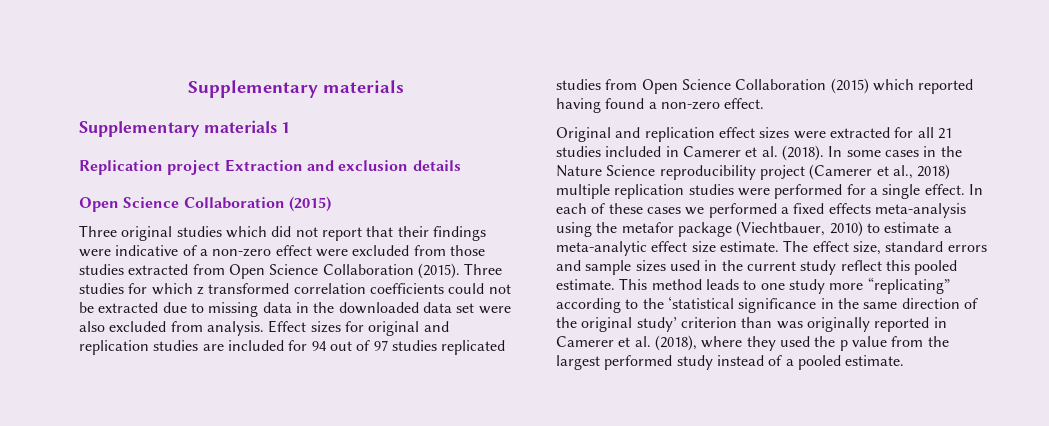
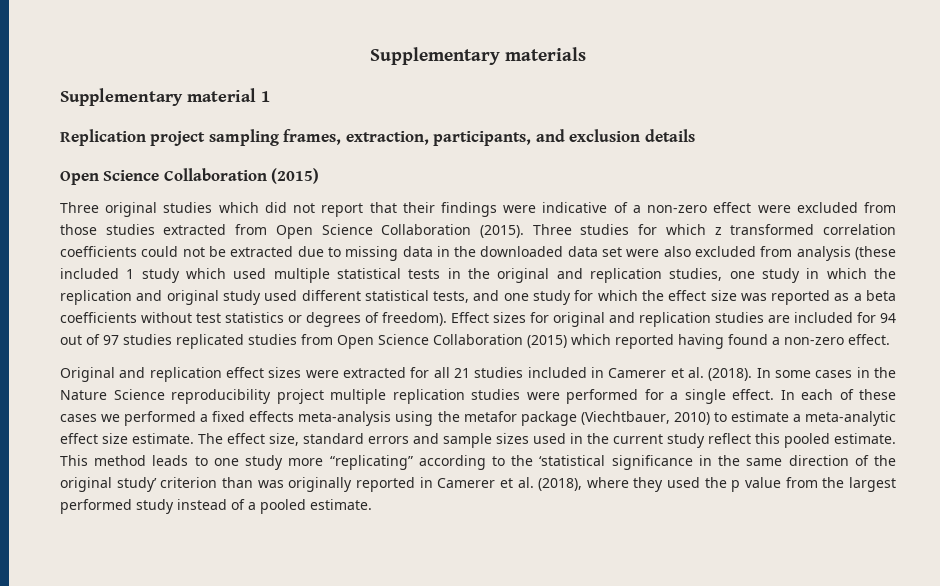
[203,120,277,133] materials -> [187,88,256,102] material
[224,159,303,172] Extraction -> [208,129,532,146] sampling frames, extraction, participants,
[206,321,264,336] analysis. -> [796,246,896,261] [60,268,897,283] [60,290,896,305] [60,312,447,327] analysis (these included 1 study which used multiple statistical tests in the original and replication studies, one study in which the replication and original study used different statistical tests, and one study for which the effect size was reported as a beta coefficients without test statistics or degrees of freedom).
[809,164,951,180] (Camerer et al., 2018) -> (324, 396) none

